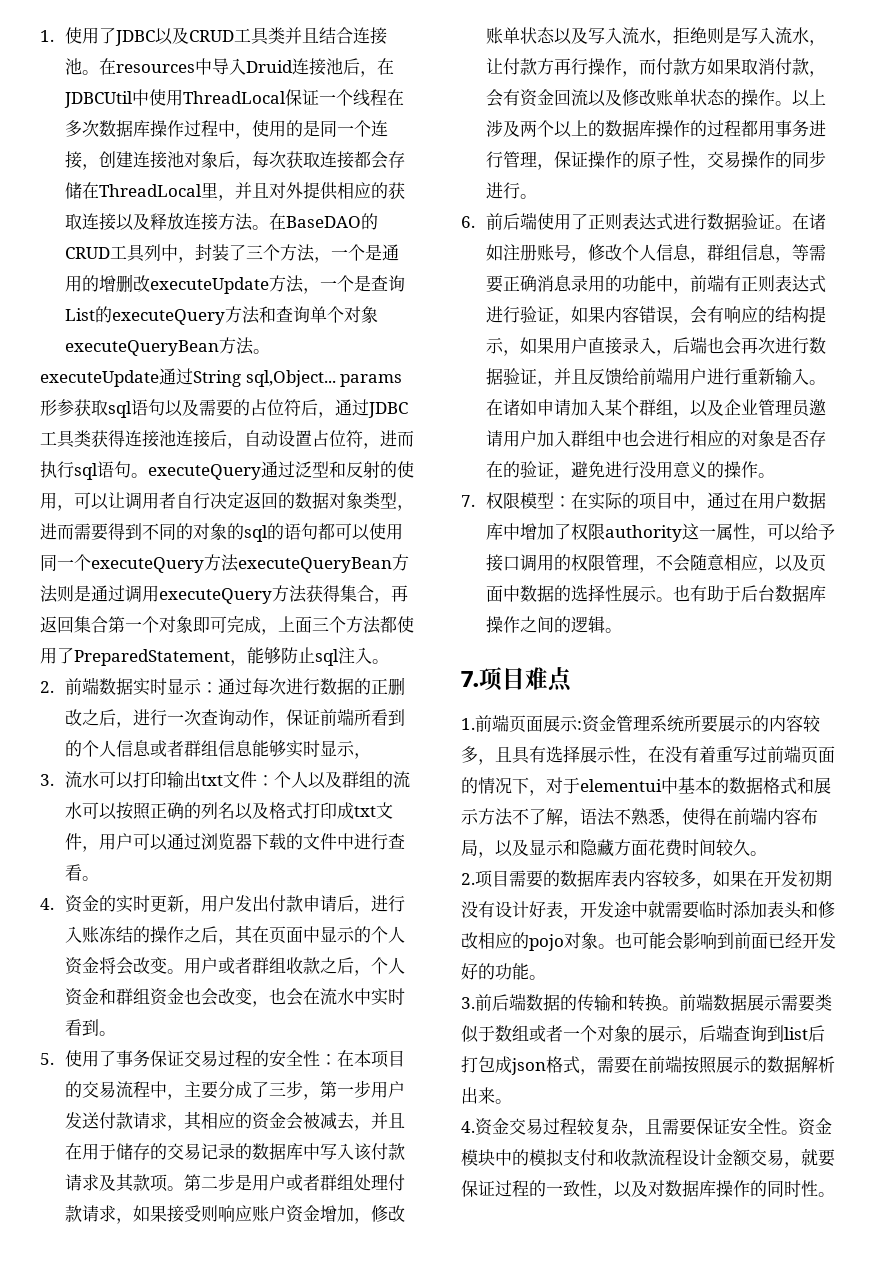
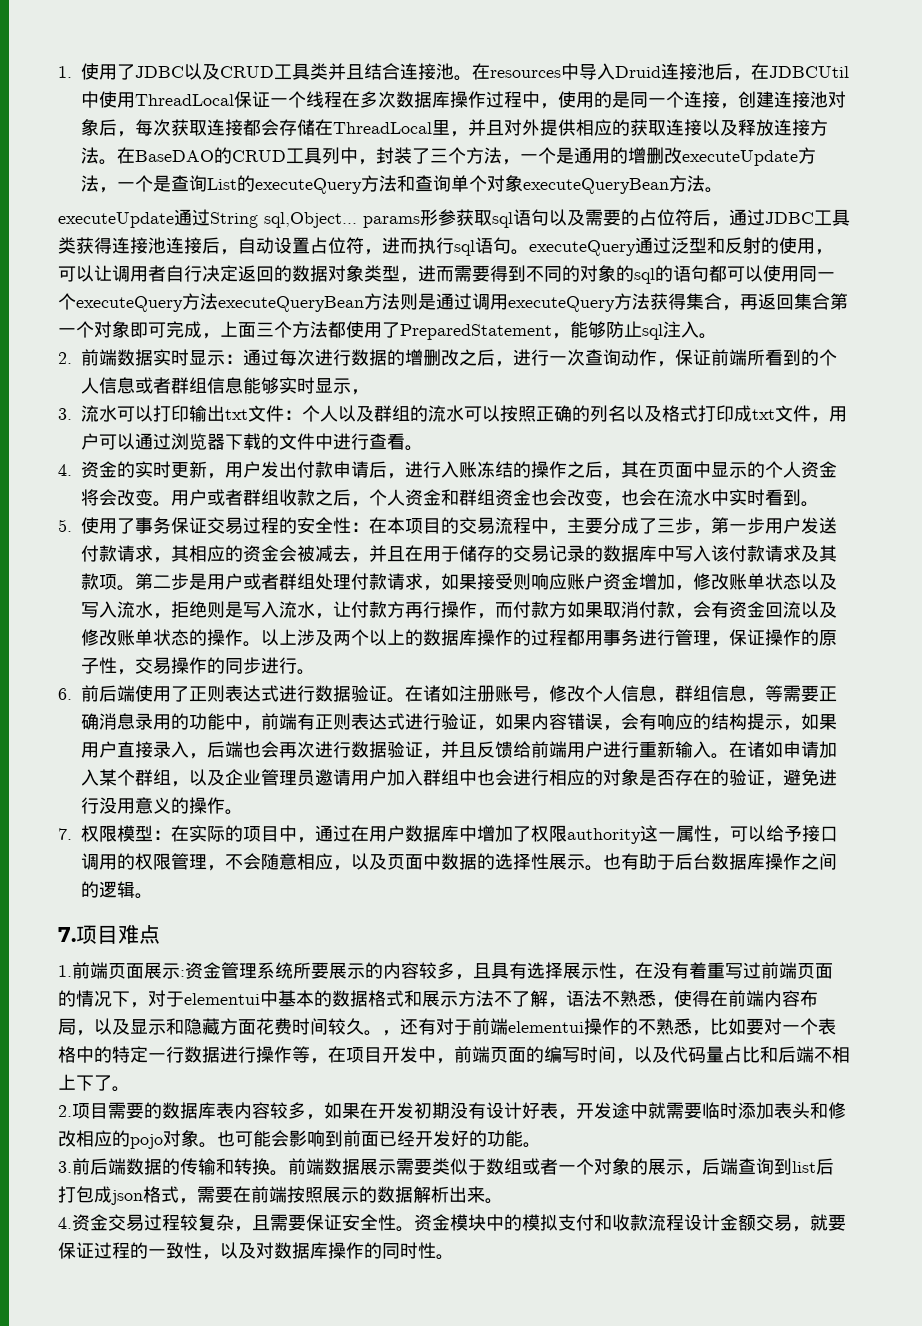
[370,678,388,694] 正 -> [405,349,423,366] 增
(767, 853) none -> [382,1018,836,1036] [58,1046,850,1064] [58,1074,130,1092] ，还有对于前端elementui操作的不熟悉，比如要对一个表格中的特定一行数据进行操作等，在项目开发中，前端页面的编写时间，以及代码量占比和后端不相上下了。

